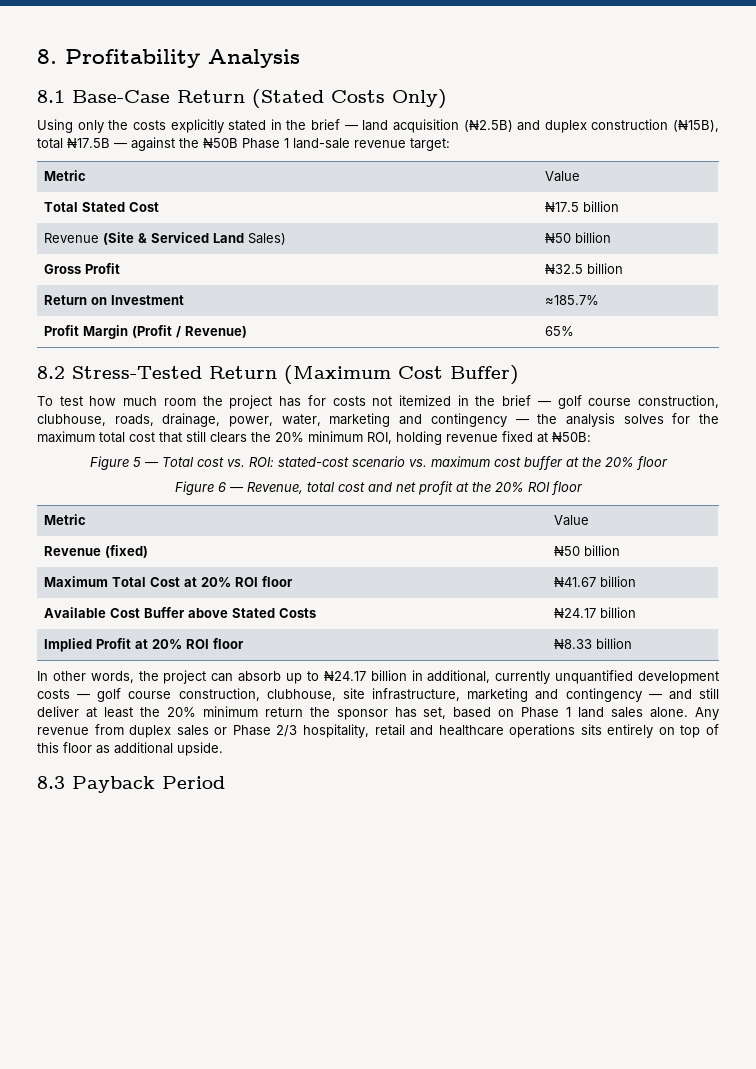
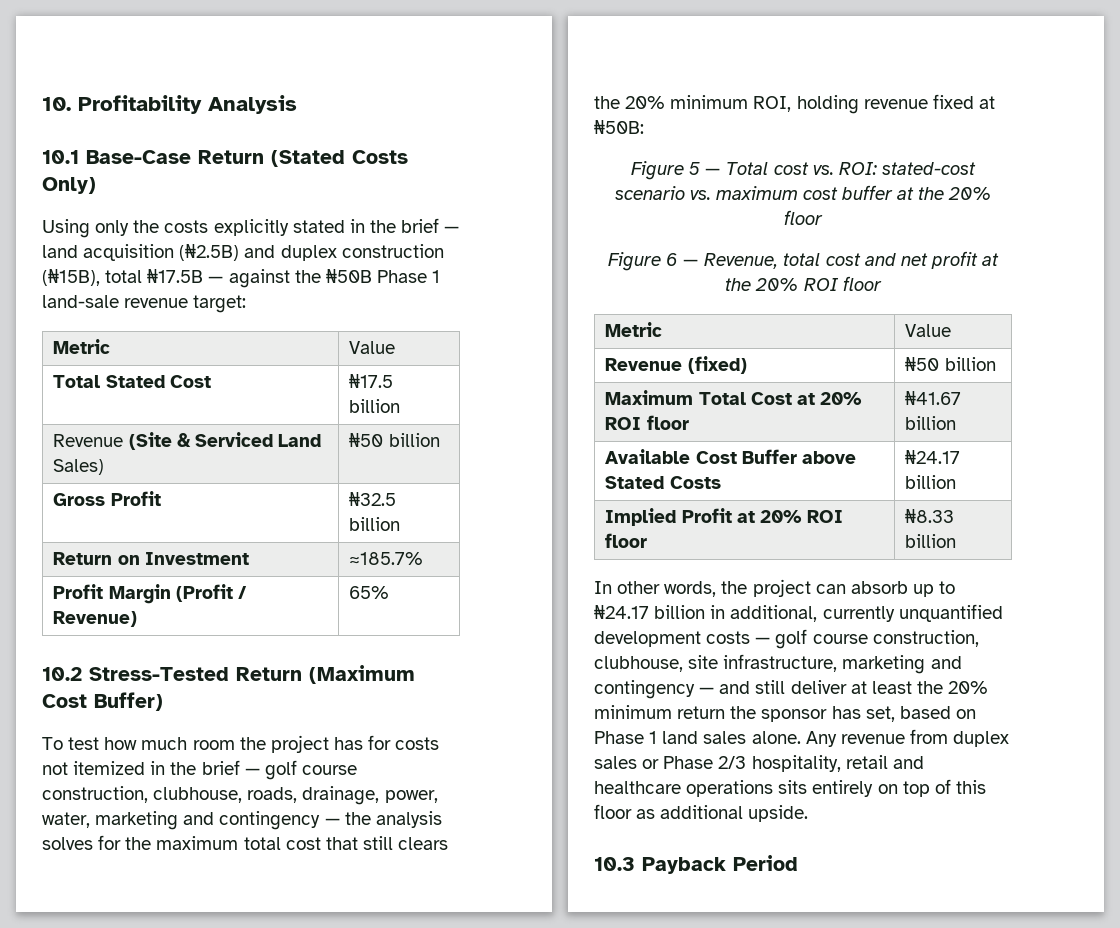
[37,49,57,64] 8. -> [42,97,71,111] 10.
[37,90,65,103] 8.1 -> [42,150,79,164] 10.1
[37,366,65,379] 8.2 -> [42,667,82,681] 10.2
[37,776,65,789] 8.3 -> [594,857,635,871] 10.3

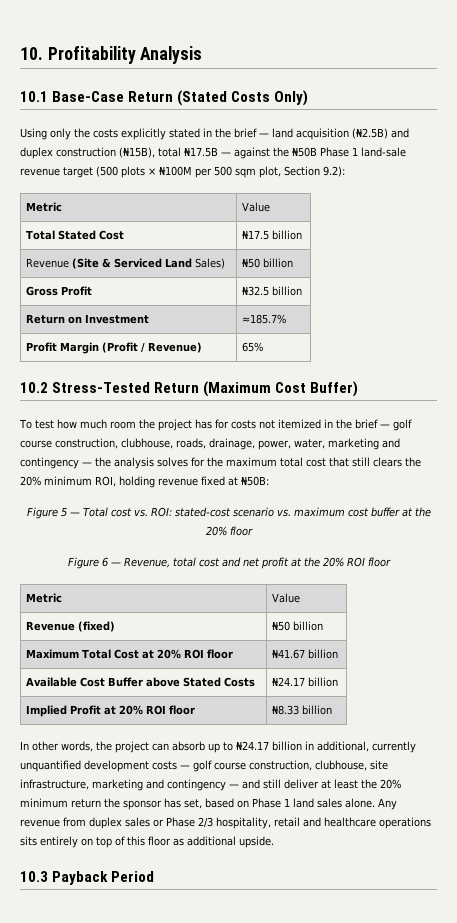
[193,295,247,313] target: -> [63,166,345,178] target (500 plots × ₦100M per 500 sqm plot, Section 9.2):

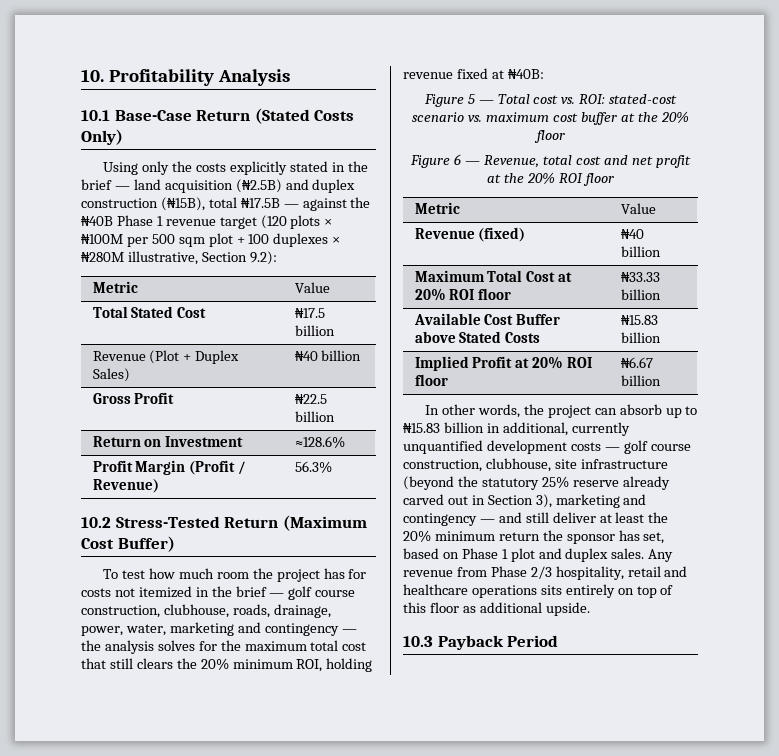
[292,147,406,157] ₦50B Phase 1 land-sale -> [81,215,163,226] ₦40B Phase 1
[96,166,118,177] (500 -> [260,215,287,229] (120
[259,166,281,178] plot, -> [208,233,341,247] [81,251,198,265] plot + 100 duplexes × ₦280M illustrative,
[72,258,193,269] (Site & Serviced Land -> [149,350,240,364] (Plot + Duplex
[242,258,261,268] ₦50 -> [294,351,318,361] ₦40
[242,286,270,296] ₦32.5 -> [294,394,327,404] ₦22.5
[242,314,287,324] ≈185.7% -> [294,436,345,448] ≈128.6%
[242,342,264,352] 65% -> [294,461,332,473] 56.3%
[241,476,269,486] ₦50B: -> [507,69,544,79] ₦40B:
[272,621,291,631] ₦50 -> [620,229,644,239] ₦40
[272,649,306,659] ₦41.67 -> [620,272,660,282] ₦33.33
[272,677,306,686] ₦24.17 -> [620,315,658,325] ₦15.83
[272,705,300,715] ₦8.33 -> [620,357,653,368] ₦6.67
[236,741,269,750] ₦24.17 -> [403,423,440,433] ₦15.83
[20,779,89,790] infrastructure, -> [580,459,668,469] [403,476,670,490] [403,494,552,508] infrastructure (beyond the statutory 25% reserve already carved out in Section 3),
[293,798,397,810] [20,817,164,829] land sales alone. Any revenue from duplex sales or -> [510,548,674,562] [403,567,487,577] plot and duplex sales. Any revenue from

